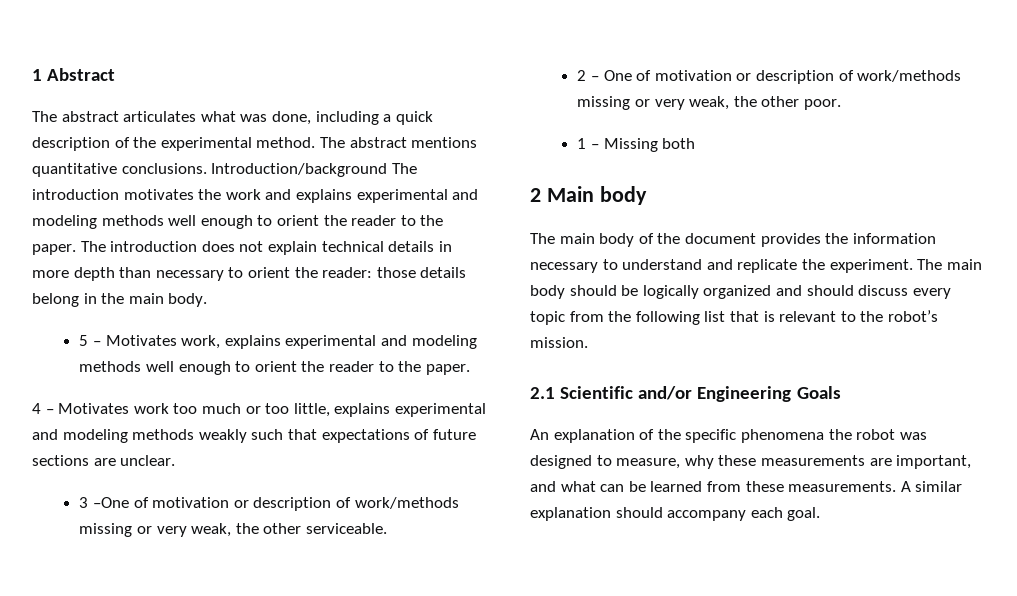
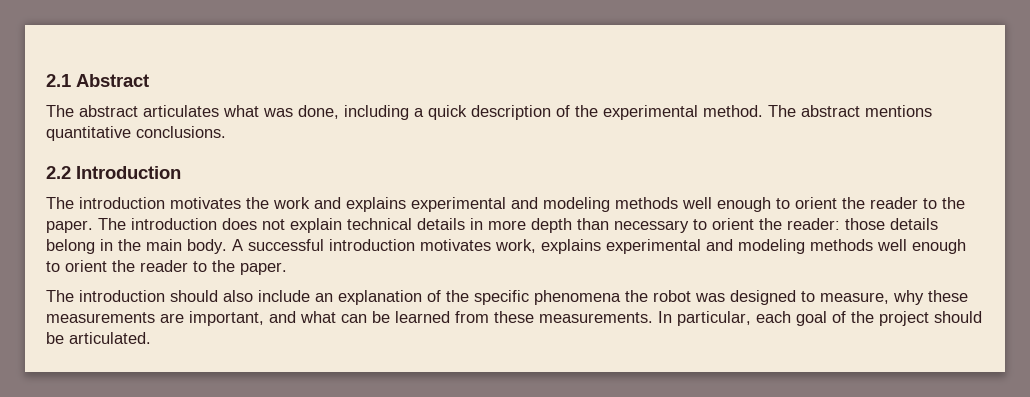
[32,69,42,81] 1 -> [46,74,71,87] 2.1
[211,163,388,177] Introduction/background -> [46,166,181,179] // 2.2 Introduction //
[79,335,177,346] // 5 – Motivates -> [232,239,491,251] A successful introduction motivates
[32,403,486,417] [32,429,476,443] [32,455,176,466] [79,497,459,511] [79,523,388,537] [577,70,962,84] [577,96,842,110] [577,138,696,152] [530,186,647,205] [530,233,936,247] [530,259,982,273] [530,285,951,299] [530,310,938,325] [530,337,588,348] [530,386,841,402] [530,429,549,440] 4 – Motivates work too much or too little, explains experimental and modeling methods weakly such that expectations of future sections are unclear. // 3 –One of motivation or description of work/methods missing or very weak, the other serviceable. // 2 – One of motivation or description of work/methods missing or very weak, the other poor. // 1 – Missing both // 2 Main body // The main body of the document provides the information necessary to understand and replicate the experiment. The main body should be logically organized and should discuss every topic from the following list that is relevant to the robot’s mission. // 2.1 Scientific and/or Engineering Goals // An -> [46,290,333,302] The introduction should also include an
[900,481,963,492] [530,507,821,521] A similar explanation should accompany each goal. -> [658,311,982,326] [46,332,151,344] In particular, each goal of the project should be articulated.

